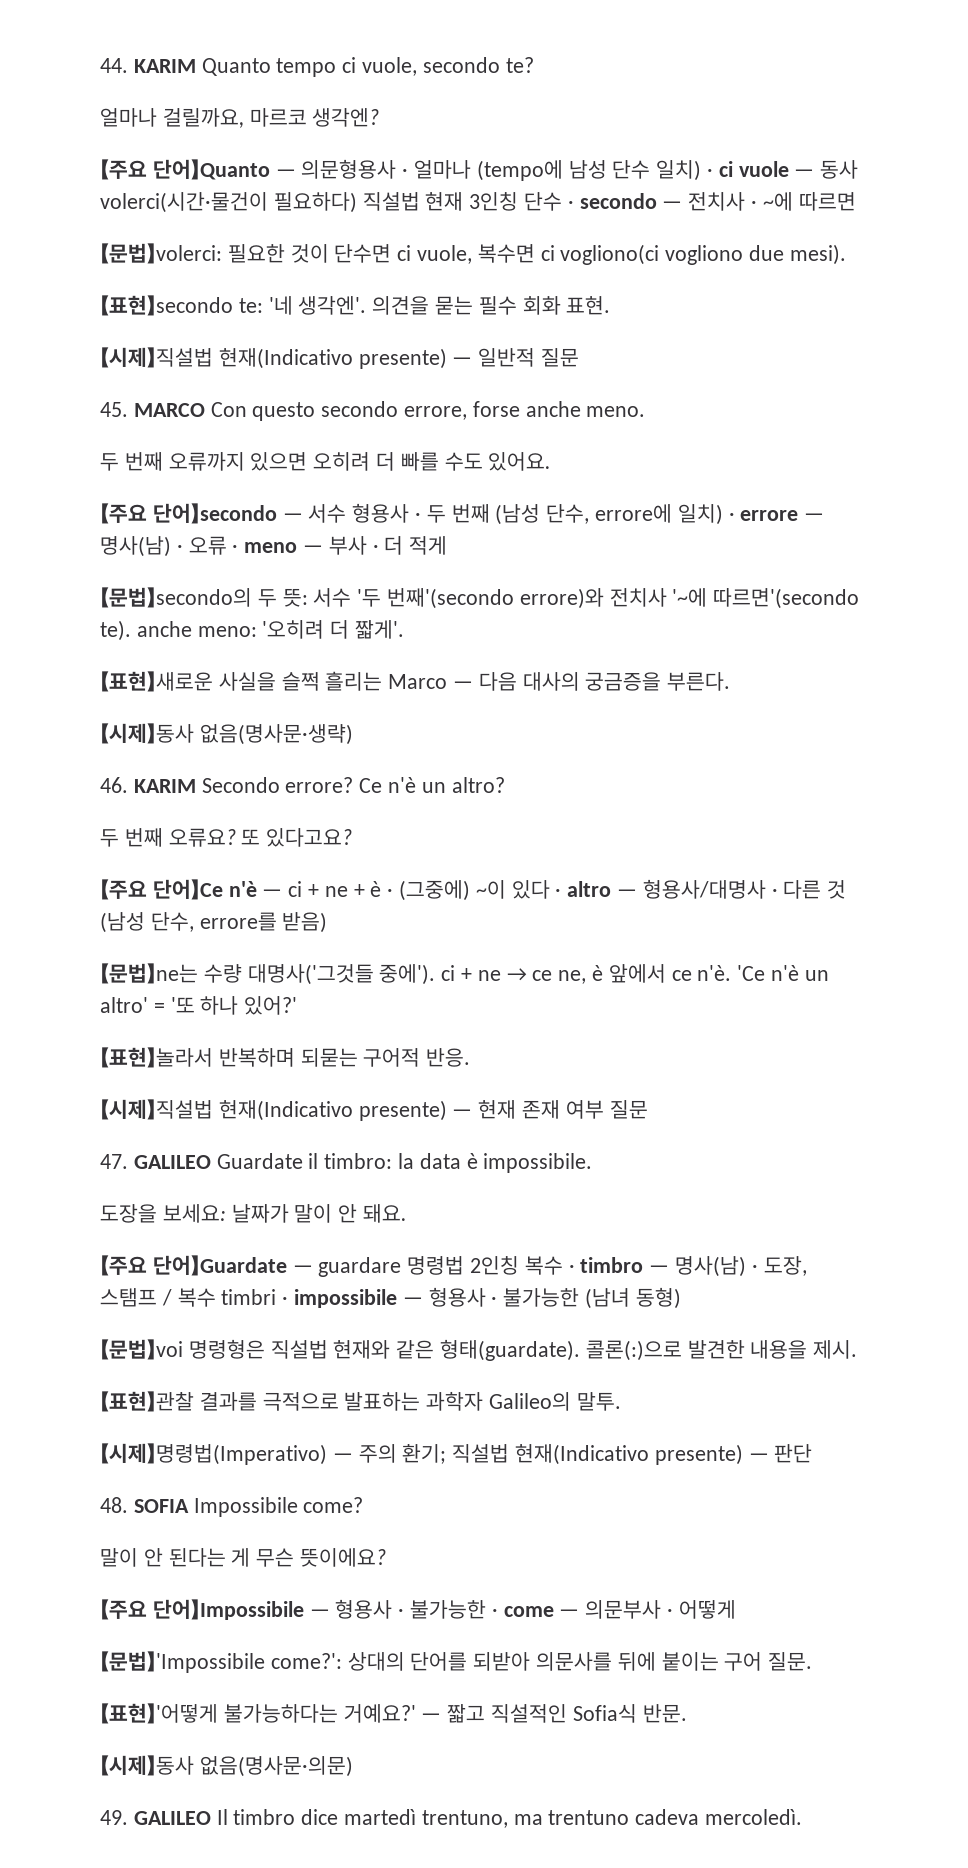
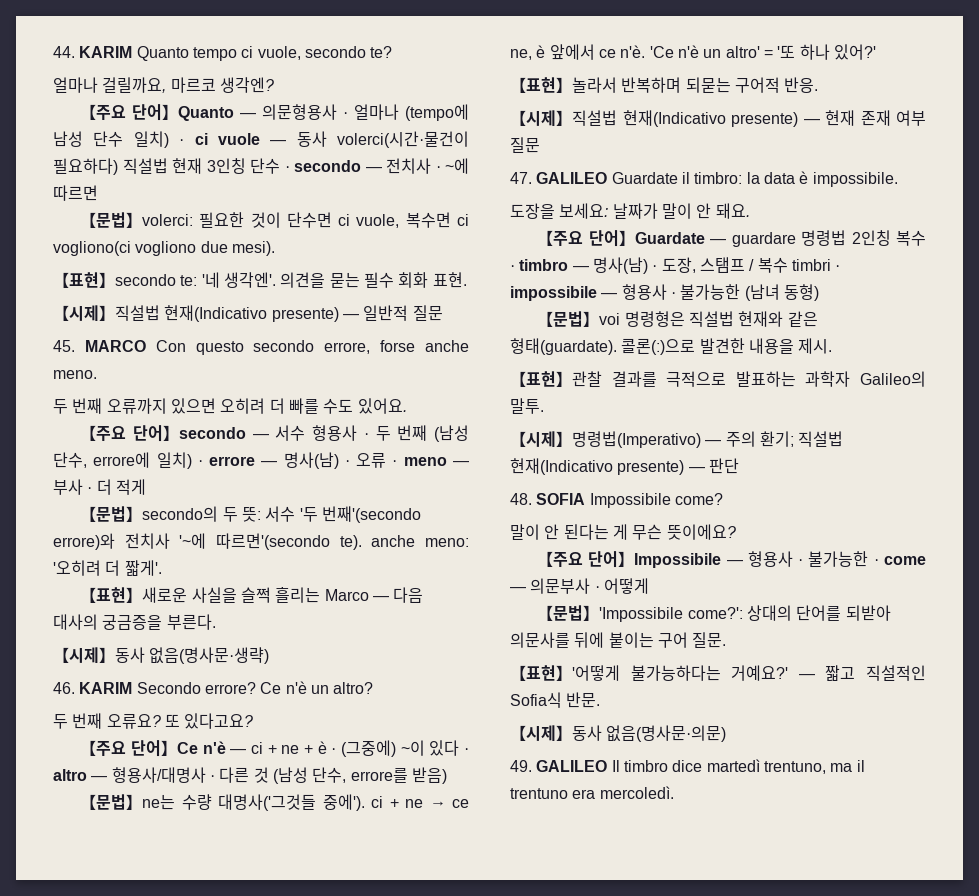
[548,1809,700,1825] trentuno cadeva -> [856,760,865,772] [510,788,596,799] il trentuno era

